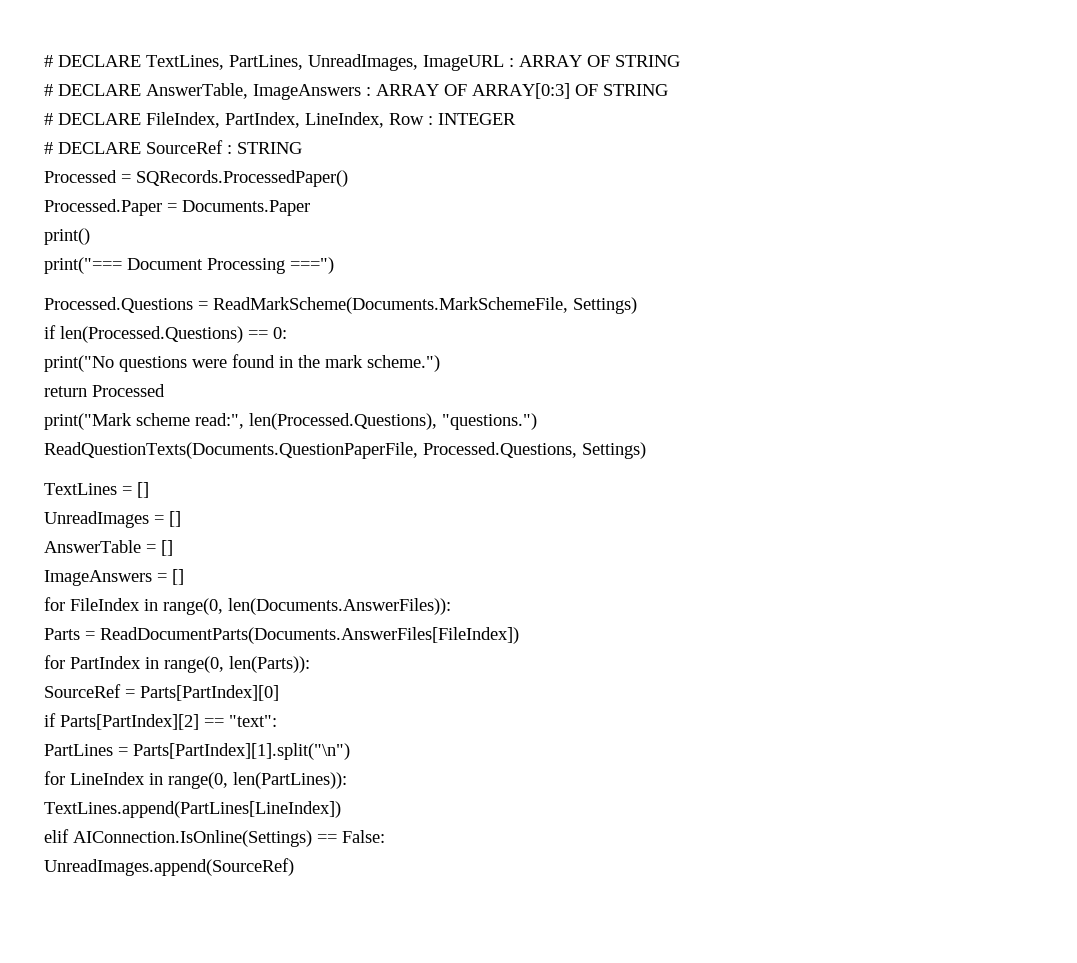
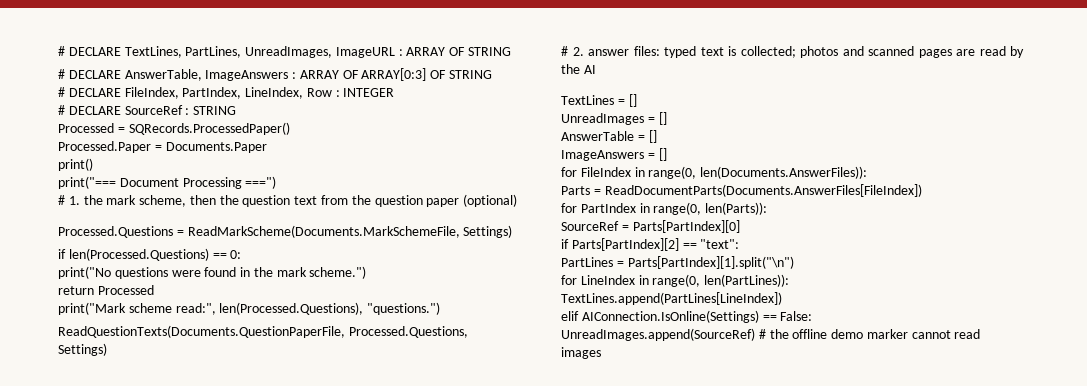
(334, 265) none -> [58,194,518,207] // # 1. the mark scheme, then the question text from the question paper (optional)
(646, 450) none -> [561,46,1024,58] [561,64,596,74] // # 2. answer files: typed text is collected; photos and scanned pages are read by the AI
(294, 867) none -> [758,329,981,339] [561,347,601,359] # the offline demo marker cannot read images

